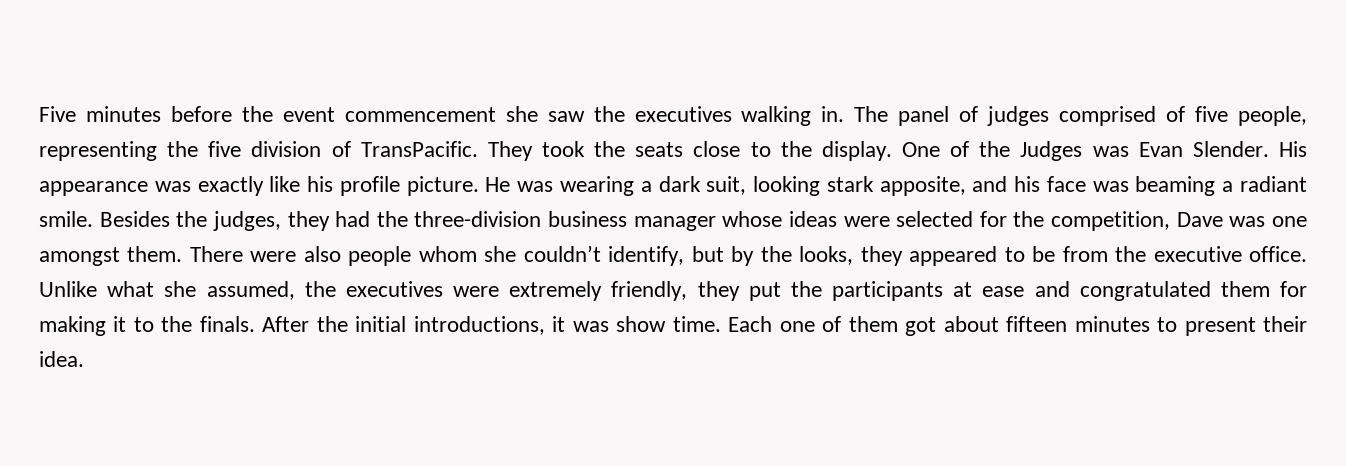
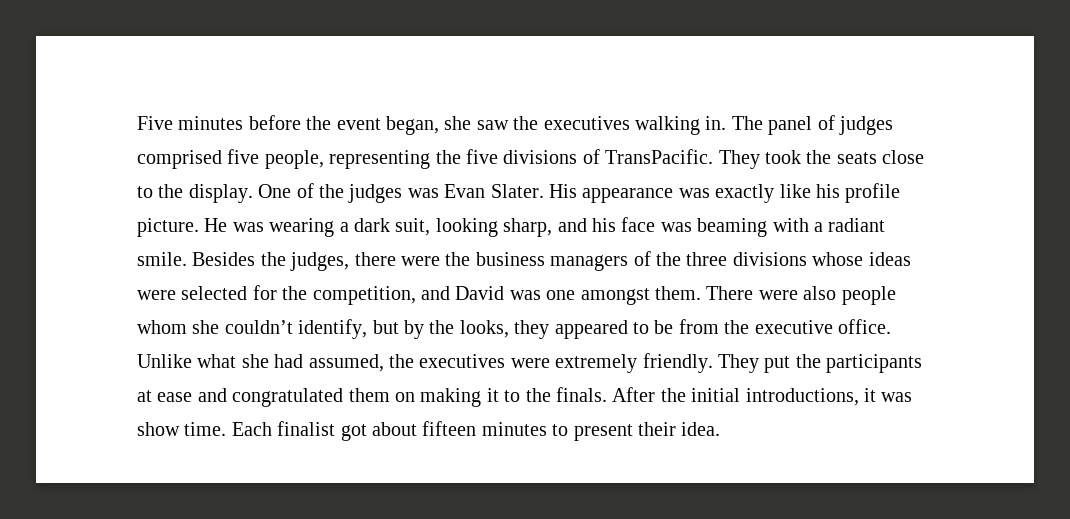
[344,107,496,122] commencement -> [386,116,439,135] began,
[1166,106,1186,122] of -> (222, 159) none
[251,141,322,157] division -> [503,150,578,164] divisions
[1020,141,1083,161] Judges -> [348,184,403,203] judges
[1192,141,1269,157] Slender. -> [490,184,544,198] Slater.
[826,176,966,196] stark apposite, -> [503,218,553,237] sharp,
(1216, 186) none -> [772,218,809,232] with
[287,211,716,231] they had the three-division business manager -> [354,251,807,271] there were the business managers of the three divisions
[1176,212,1223,227] Dave -> [421,286,505,300] and David
(197, 289) none -> [274,354,304,368] had
[611,281,740,301] friendly, they -> [642,353,759,373] friendly. They
[1280,281,1307,297] for -> [395,392,415,402] on
[779,316,898,332] one of them -> [277,421,336,436] finalist

